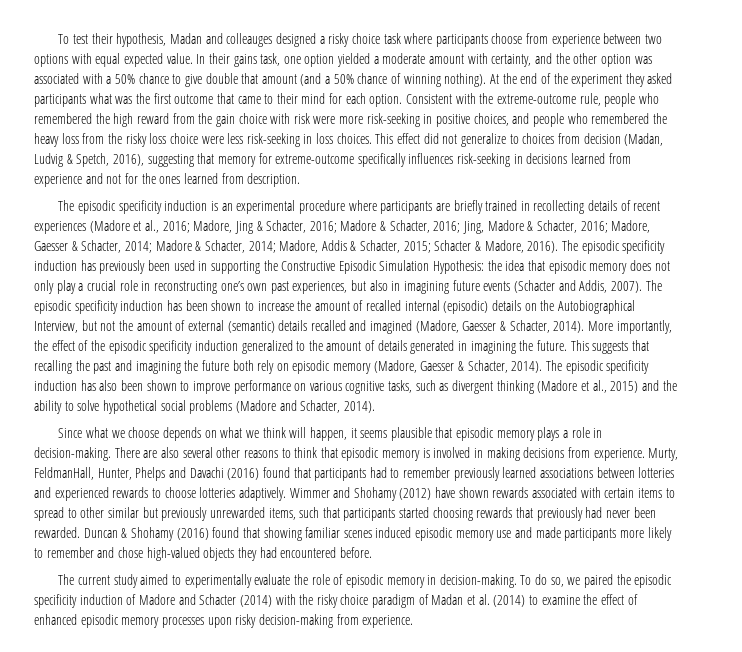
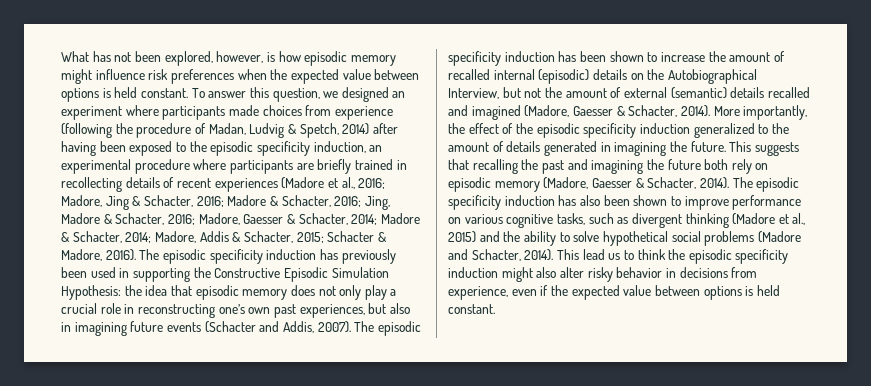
[58,33,663,47] [34,53,652,67] [34,73,673,87] [34,93,659,107] [34,113,667,127] [34,133,664,147] [34,153,631,167] [34,173,301,187] [58,200,219,214] To test their hypothesis, Madan and colleauges designed a risky choice task where participants choose from experience between two options with equal expected value. In their gains task, one option yielded a moderate amount with certainty, and the other option was associated with a 50% chance to give double that amount (and a 50% chance of winning nothing). At the end of the experiment they asked participants what was the first outcome that came to their mind for each option. Consistent with the extreme-outcome rule, people who remembered the high reward from the gain choice with risk were more risk-seeking in positive choices, and people who remembered the heavy loss from the risky loss choice were less risk-seeking in loss choices. This effect did not generalize to choices from decision (Madan, Ludvig & Spetch, 2016), suggesting that memory for extreme-outcome specifically influences risk-seeking in decisions learned from experience and not for the ones learned from description. // The episodic specificity induction is -> [61,51,396,66] [61,69,420,84] [61,87,406,102] [61,105,393,120] [61,123,398,138] [61,141,366,156] What has not been explored, however, is how episodic memory might influence risk preferences when the expected value between options is held constant. To answer this question, we designed an experiment where participants made choices from experience (following the procedure of Madan, Ludvig & Spetch, 2014) after having been exposed to the episodic specificity induction,
[58,427,603,441] [34,447,679,461] [34,467,675,481] [34,487,675,501] [34,507,656,521] [34,527,672,541] [34,547,372,561] [58,574,673,588] [34,594,638,608] [34,614,414,628] // Since what we choose depends on what we think will happen, it seems plausible that episodic memory plays a role in decision-making. There are also several other reasons to think that episodic memory is involved in making decisions from experience. Murty, FeldmanHall, Hunter, Phelps and Davachi (2016) found that participants had to remember previously learned associations between lotteries and experienced rewards to choose lotteries adaptively. Wimmer and Shohamy (2012) have shown rewards associated with certain items to spread to other similar but previously unrewarded items, such that participants started choosing rewards that previously had never been rewarded. Duncan & Shohamy (2016) found that showing familiar scenes induced episodic memory use and made participants more likely to remember and chose high-valued objects they had encountered before. // The current study aimed to experimentally evaluate the role of episodic memory in decision-making. To do so, we paired the episodic specificity induction of Madore and Schacter (2014) with the risky choice paradigm of Madan et al. (2014) to examine the effect of enhanced episodic memory processes upon risky decision-making from experience. -> [556,249,789,264] [448,267,758,282] [448,285,780,300] [448,304,495,314] This lead us to think the episodic specificity induction might also alter risky behavior in decisions from experience, even if the expected value between options is held constant.

